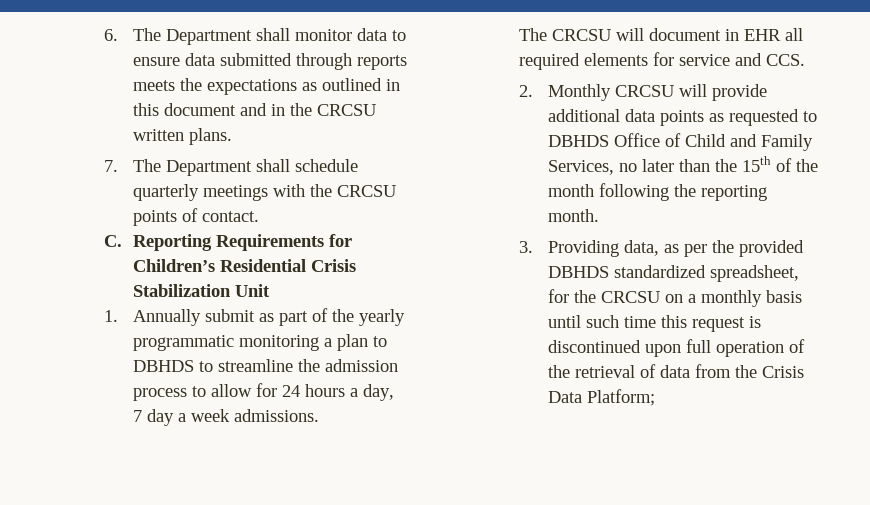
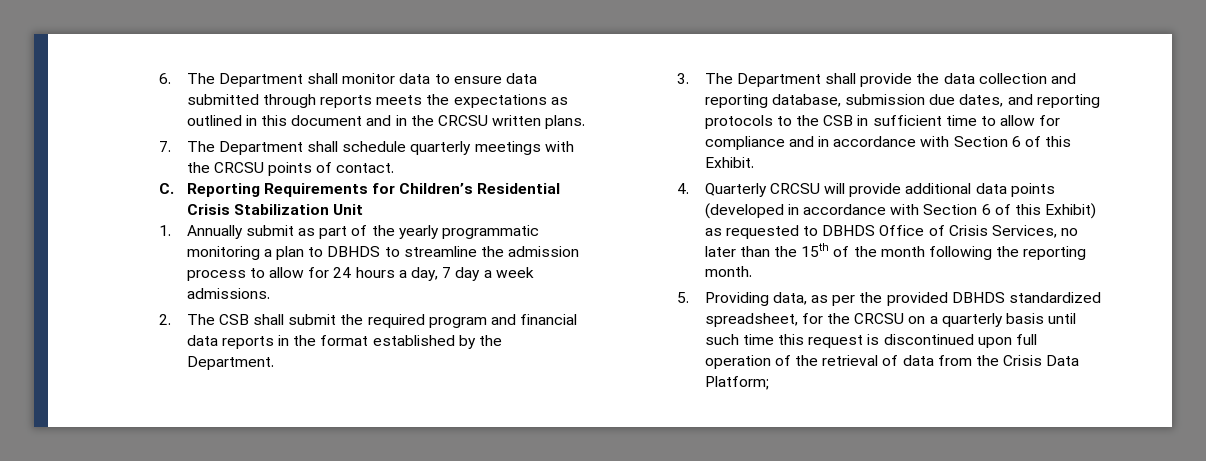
[519,28,804,41] [519,52,806,70] [519,84,612,101] The CRCSU will document in EHR all required elements for service and CCS. // 2. Monthly -> [158,314,578,328] [186,335,503,349] [186,356,274,370] [676,73,1077,87] [704,94,1100,108] [704,115,1061,129] [704,136,1072,150] [704,157,754,168] [676,183,767,197] 2. The CSB shall submit the required program and financial data reports in the format established by the Department. // 3. The Department shall provide the data collection and reporting database, submission due dates, and reporting protocols to the CSB in sufficient time to allow for compliance and in accordance with Section 6 of this Exhibit. // 4. Quarterly
(705, 118) none -> [704,203,1097,219] (developed in accordance with Section 6 of this Exhibit)
[685,134,814,151] Child and Family -> [948,225,988,236] Crisis
[519,241,534,253] 3. -> [676,292,689,303] 5.
[701,290,763,307] monthly -> [941,313,1003,327] quarterly

